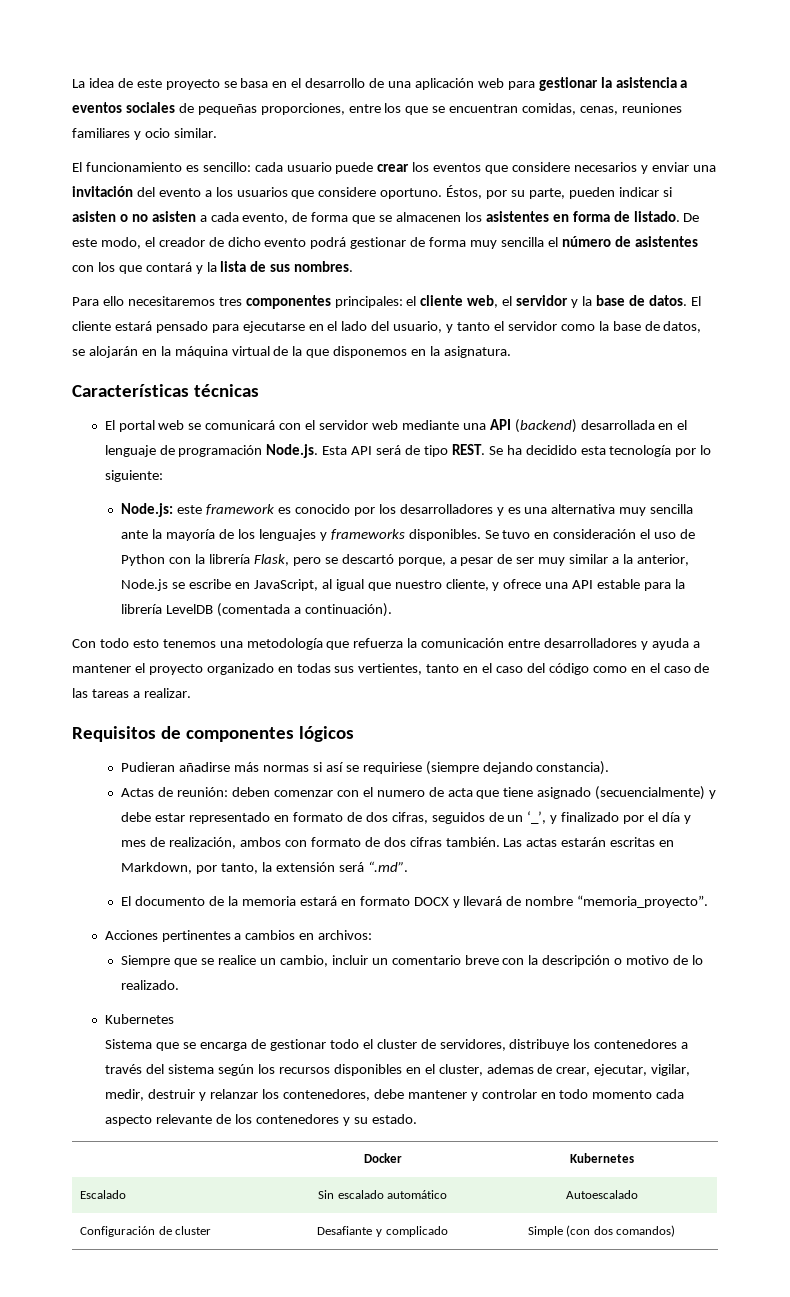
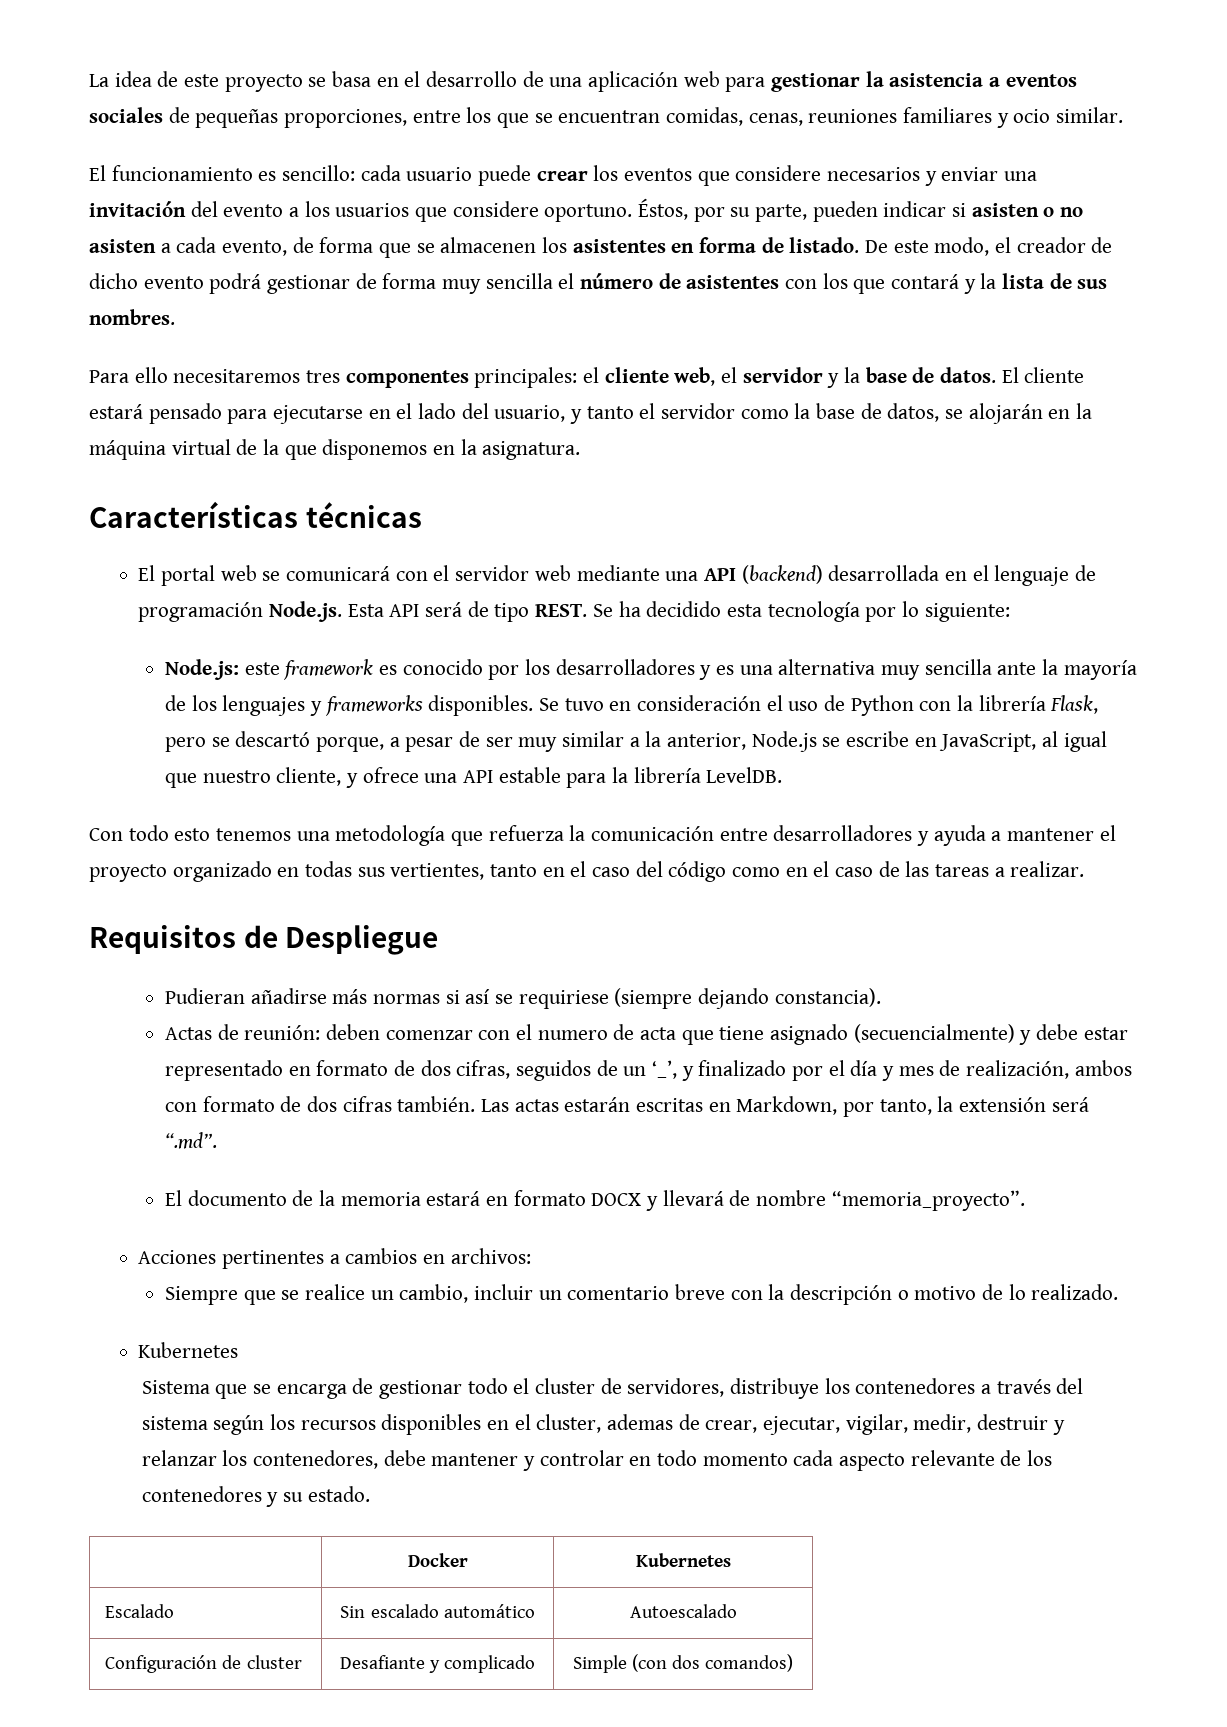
[166,603,392,617] LevelDB (comentada a continuación). -> [706,767,783,783] LevelDB.
[185,726,354,742] componentes lógicos -> [285,925,439,955] Despliegue

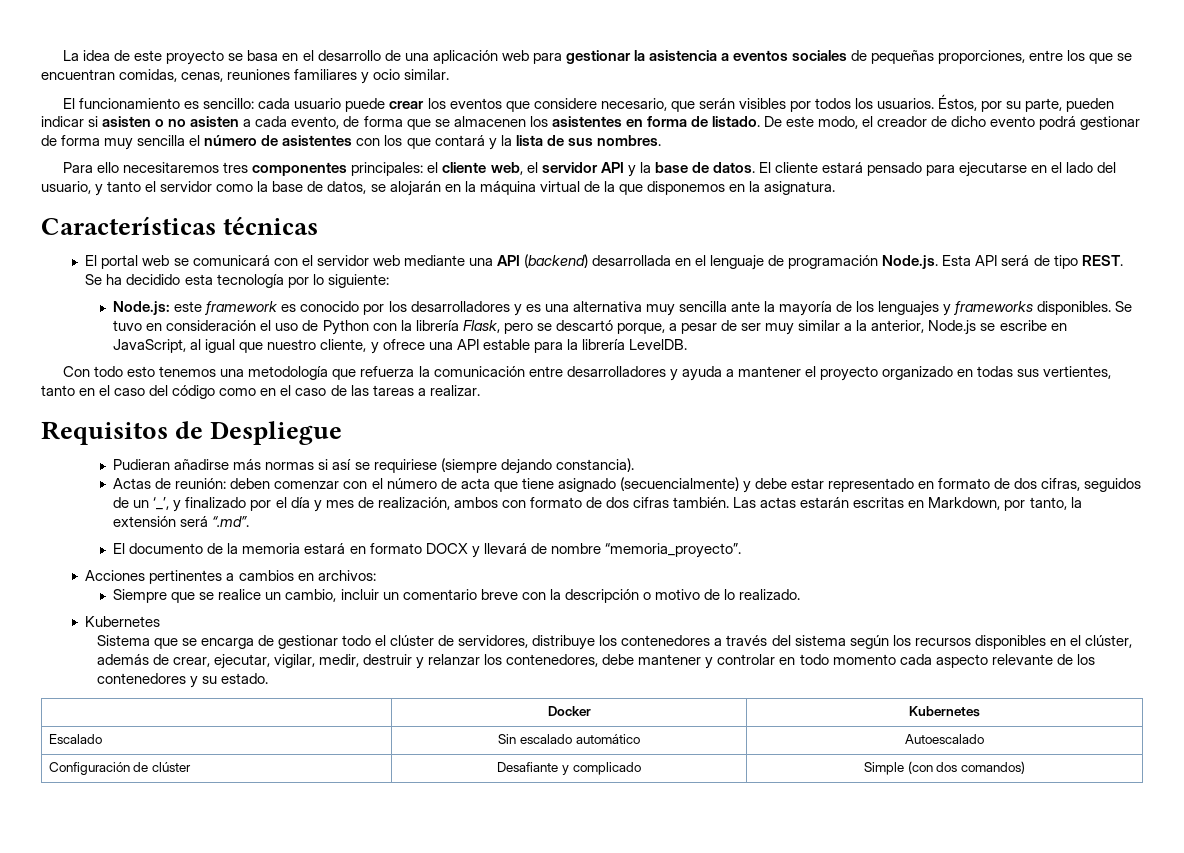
[827,167,1038,186] [89,201,633,222] necesarios y enviar una invitación del evento a los usuarios que considere oportuno. -> [600,98,935,112] necesario, que serán visibles por todos los usuarios.
(823, 375) none -> [600,162,624,173] API
[537,1030,608,1040] numero -> [386,478,437,489] número
[535,1378,596,1394] cluster -> [390,635,435,646] clúster
[536,1414,674,1433] cluster, ademas -> [1084,635,1132,648] [96,654,149,665] clúster, además
[246,1655,302,1669] cluster -> [151,762,191,772] clúster

